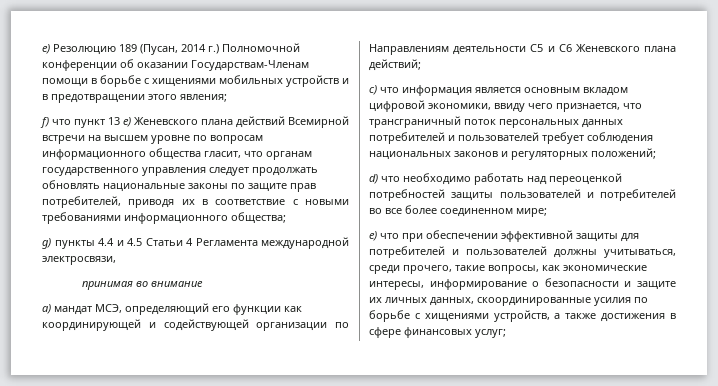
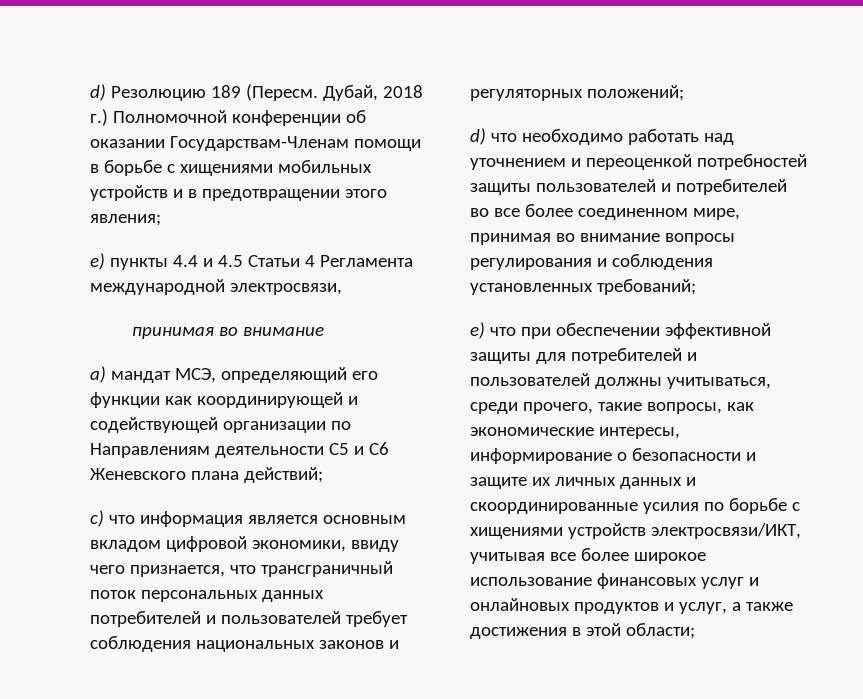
[42,44,50,54] e) -> [90,84,106,101] d)
[140,44,206,55] (Пусан, 2014 -> [245,84,423,101] (Пересм. Дубай, 2018
[40,116,349,128] [42,135,263,144] [42,148,312,160] [42,167,318,176] [42,180,316,192] [42,196,349,208] [42,212,286,224] [42,238,51,249] f) что пункт 13 e) Женевского плана действий Всемирной встречи на высшем уровне по вопросам информационного общества гласит, что органам государственного управления следует продолжать обновлять национальные законы по защите прав потребителей, приводя их в соответствие с новыми требованиями информационного общества; // g) -> [90,253,105,270] e)
(547, 180) none -> [470,158,581,170] уточнением и
[516,208,547,217] мире; -> [692,208,740,220] [470,233,735,245] [470,254,713,270] [470,279,696,295] мире, принимая во внимание вопросы регулирования и соблюдения установленных требований;
[430,297,474,306] данных, -> [619,477,696,489] данных и
[493,310,550,322] устройств, -> [567,523,801,539] [470,548,706,564] [470,573,759,589] [470,598,727,614] устройств электросвязи/ИКТ, учитывая все более широкое использование финансовых услуг и онлайновых продуктов и услуг,
[369,327,506,338] сфере финансовых услуг; -> [585,623,695,639] этой области;

